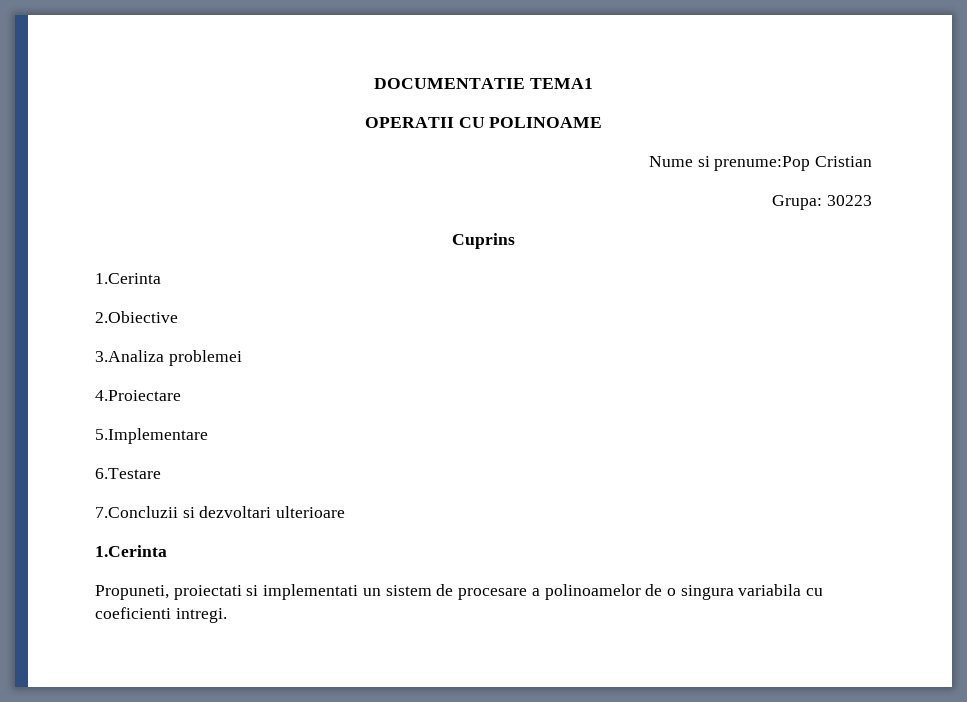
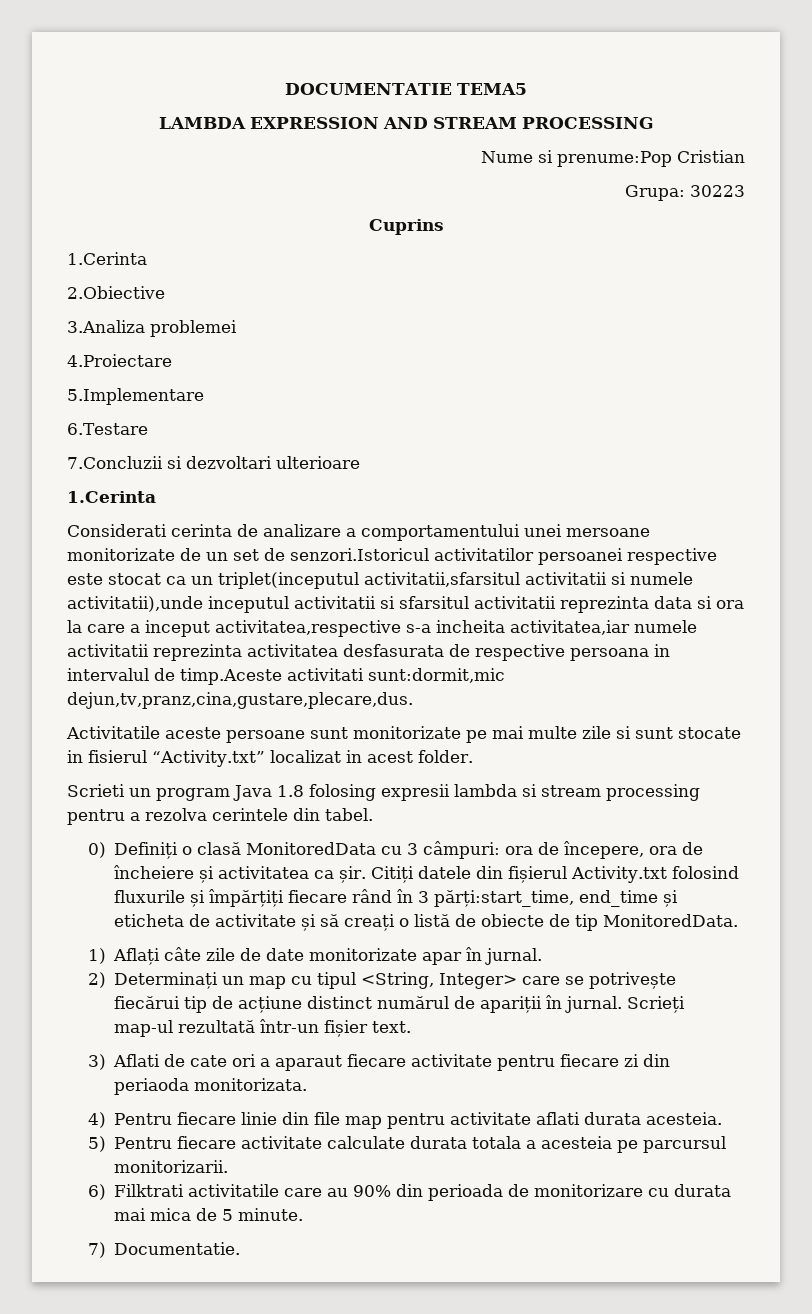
[529,78,593,89] [364,117,603,128] TEMA1 // OPERATII CU POLINOAME -> [456,83,527,95] [158,117,654,129] TEMA5 // LAMBDA EXPRESSION AND STREAM PROCESSING
[95,584,824,600] [95,607,227,623] Propuneti, proiectati si implementati un sistem de procesare a polinoamelor de o singura variabila cu coeficienti intregi. -> [67,524,650,541] [67,548,717,565] [67,572,693,589] [67,596,744,613] [67,620,697,637] [67,644,670,661] [67,668,505,685] [67,692,413,709] [66,726,741,743] [67,750,473,767] [67,784,700,801] [67,808,373,825] [87,841,703,859] [113,865,739,883] [113,889,678,907] [113,914,738,931] [87,947,542,965] [87,972,676,989] [113,995,685,1013] [113,1019,411,1037] [87,1054,670,1071] [113,1078,307,1095] [87,1112,722,1129] [87,1136,726,1153] [113,1160,228,1173] [87,1184,731,1201] [113,1208,303,1221] [87,1242,240,1258] Considerati cerinta de analizare a comportamentului unei mersoane monitorizate de un set de senzori.Istoricul activitatilor persoanei respective este stocat ca un triplet(inceputul activitatii,sfarsitul activitatii si numele activitatii),unde inceputul activitatii si sfarsitul activitatii reprezinta data si ora la care a inceput activitatea,respective s-a incheita activitatea,iar numele activitatii reprezinta activitatea desfasurata de respective persoana in intervalul de timp.Aceste activitati sunt:dormit,mic dejun,tv,pranz,cina,gustare,plecare,dus. // Activitatile aceste persoane sunt monitorizate pe mai multe zile si sunt stocate in fisierul “Activity.txt” localizat in acest folder. // Scrieti un program Java 1.8 folosing expresii lambda si stream processing pentru a rezolva cerintele din tabel. // 0) Definiți o clasă MonitoredData cu 3 câmpuri: ora de începere, ora de încheiere și activitatea ca șir. Citiți datele din fișierul Activity.txt folosind fluxurile și împărțiți fiecare rând în 3 părți:start_time, end_time și eticheta de activitate și să creați o listă de obiecte de tip MonitoredData. // 1) Aflați câte zile de date monitorizate apar în jurnal. // 2) Determinați un map cu tipul <String, Integer> care se potrivește fiecărui tip de acțiune distinct numărul de apariții în jurnal. Scrieți map-ul rezultată într-un fișier text. // 3) Aflati de cate ori a aparaut fiecare activitate pentru fiecare zi din periaoda monitorizata. // 4) Pentru fiecare linie din file map pentru activitate aflati durata acesteia. // 5) Pentru fiecare activitate calculate durata totala a acesteia pe parcursul monitorizarii. // 6) Filktrati activitatile care au 90% din perioada de monitorizare cu durata mai mica de 5 minute. // 7) Documentatie.

